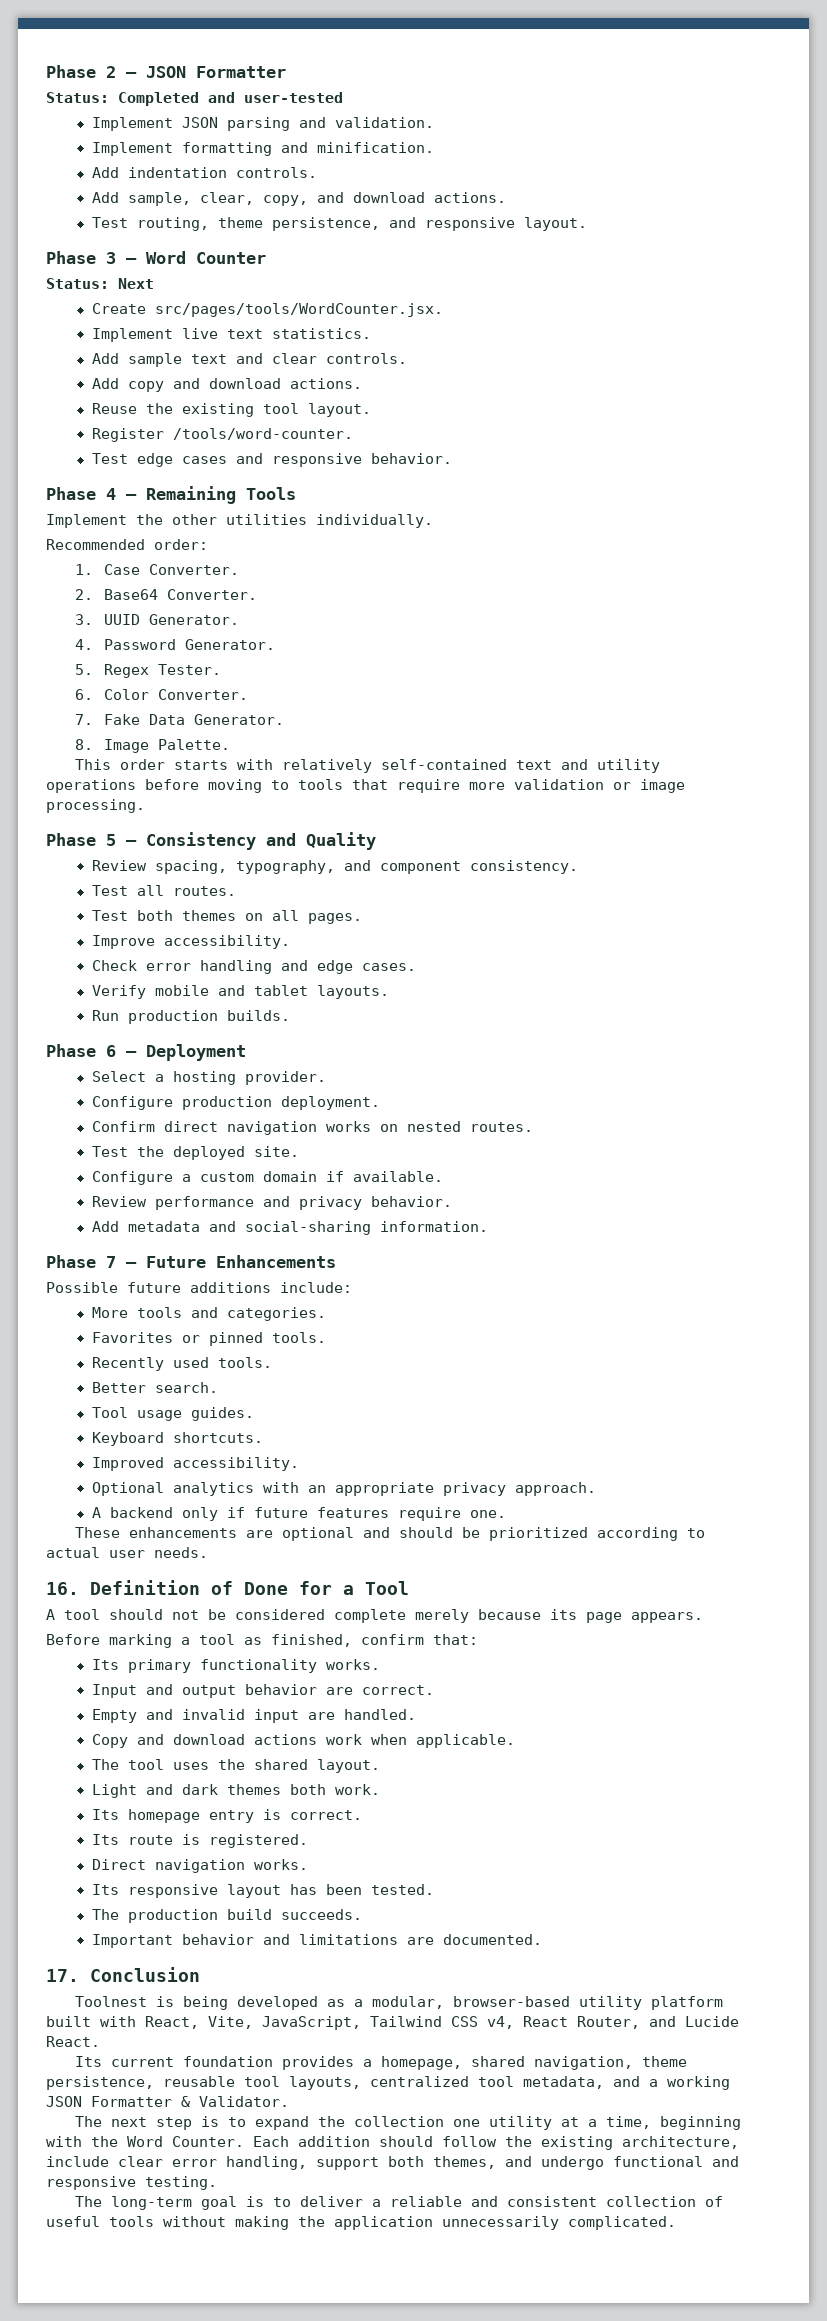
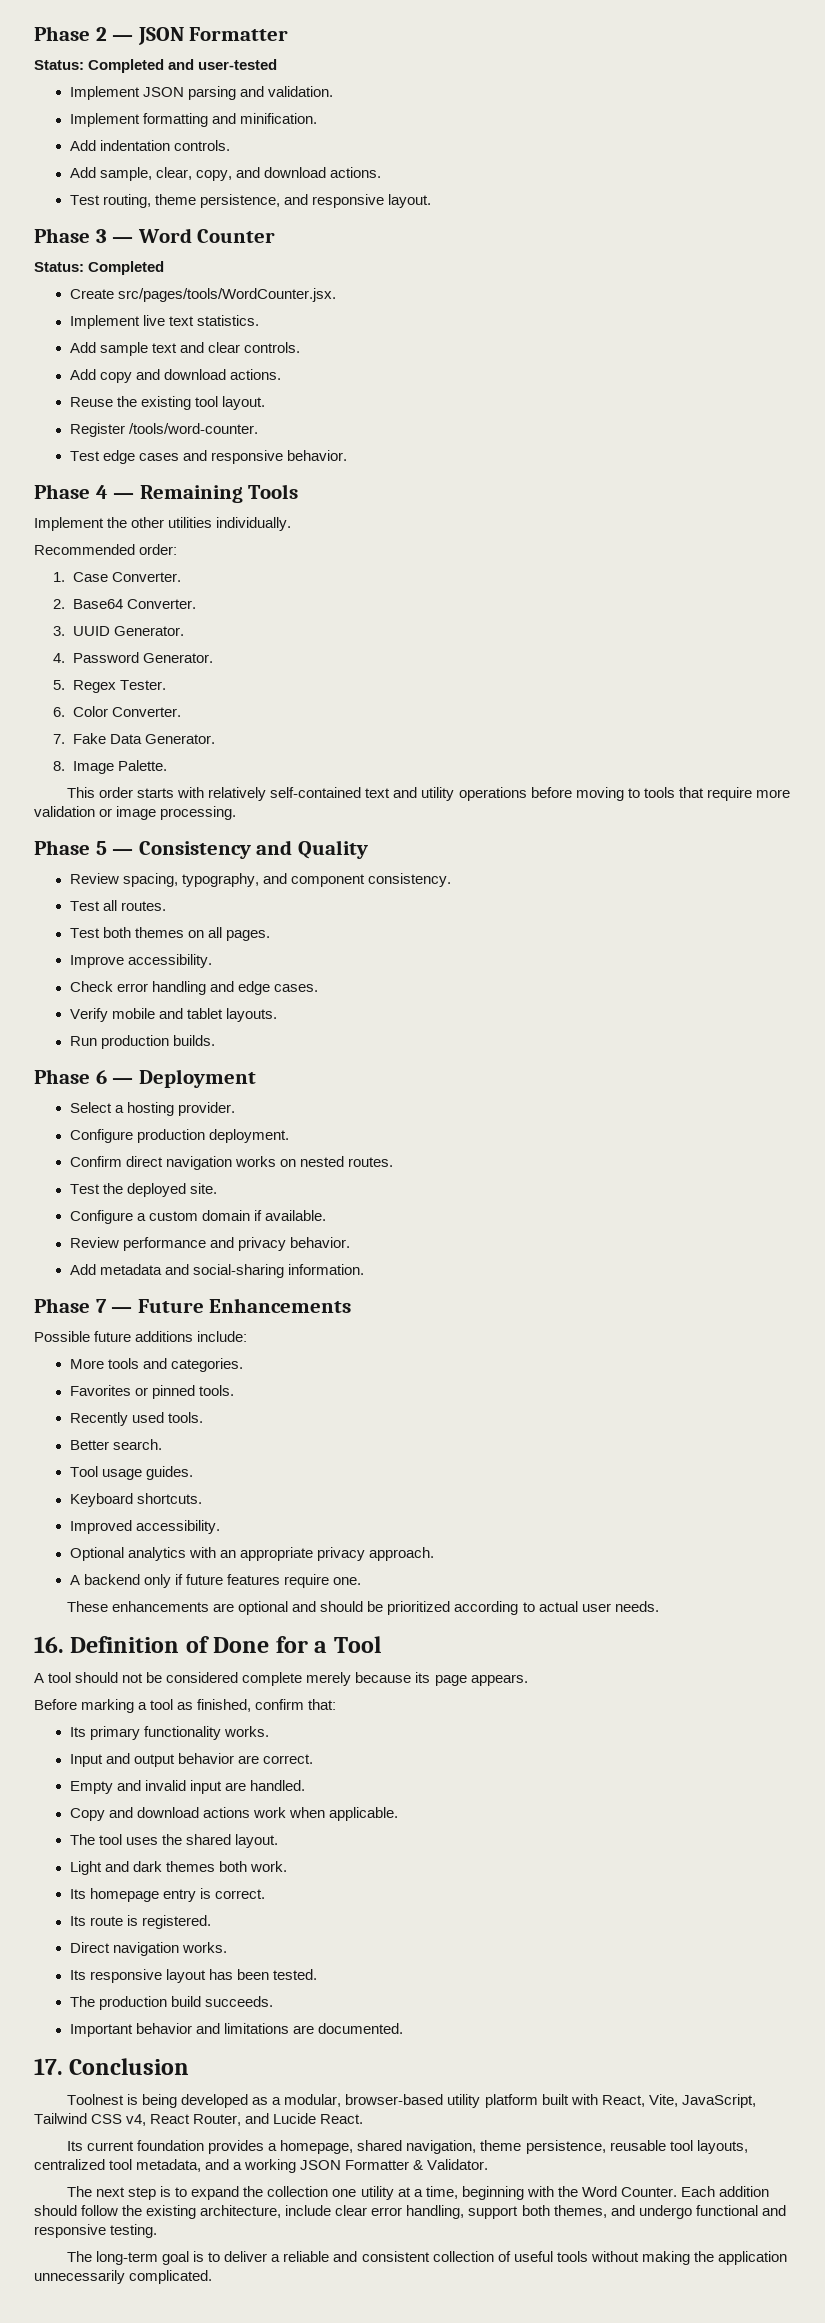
[118,278,154,289] Next -> [88,261,165,275] Completed

